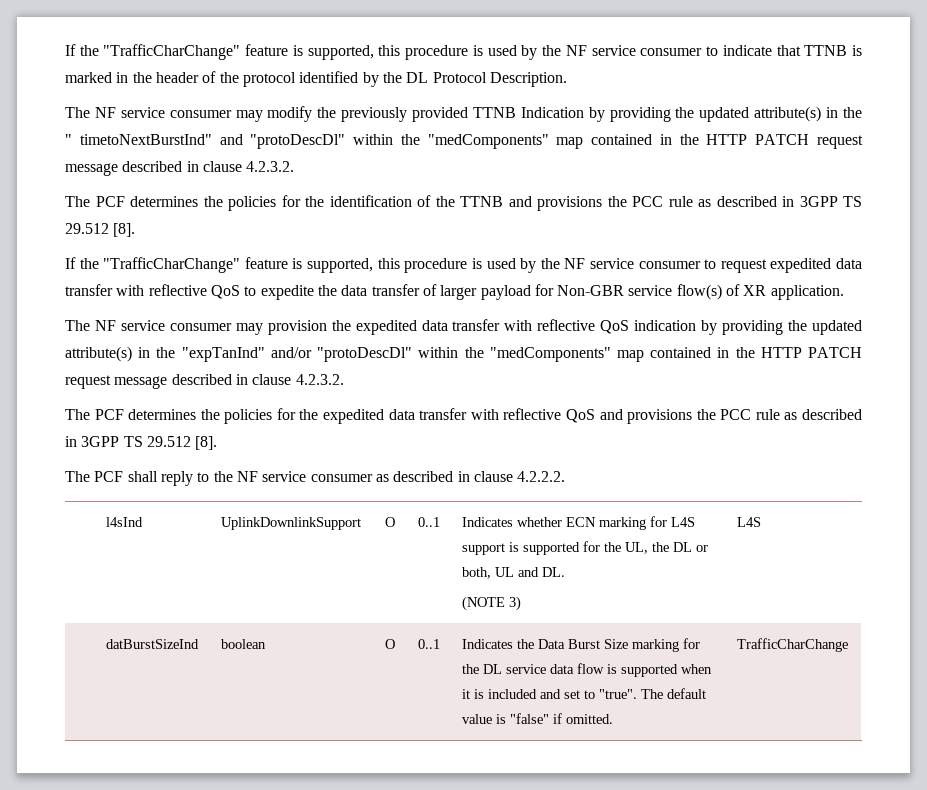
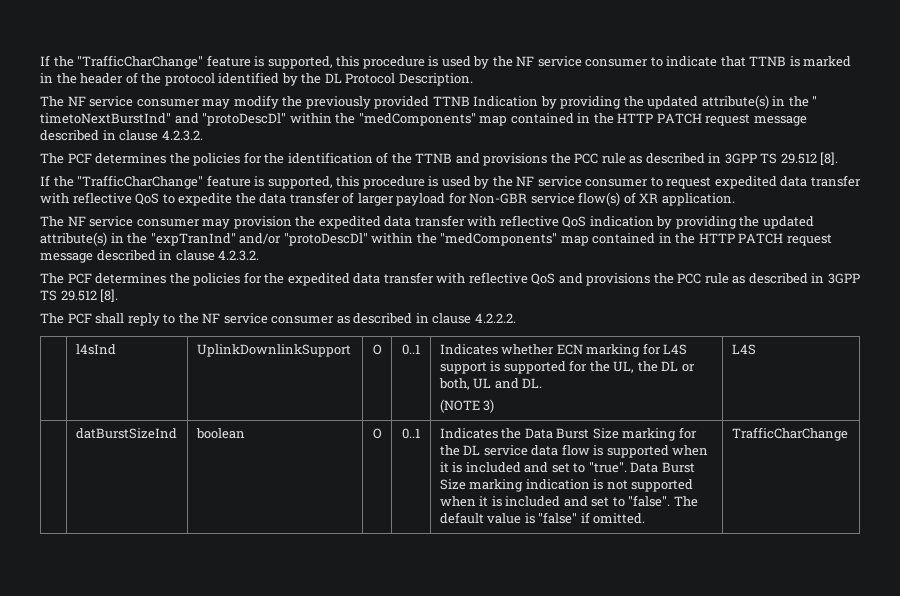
[181,347,265,362] "expTanInd" -> [150,233,236,246] "expTranInd"
(638, 694) none -> [630,462,695,473] [439,479,694,492] [439,495,671,507] Data Burst Size marking indication is not supported when it is included and set to "false".

